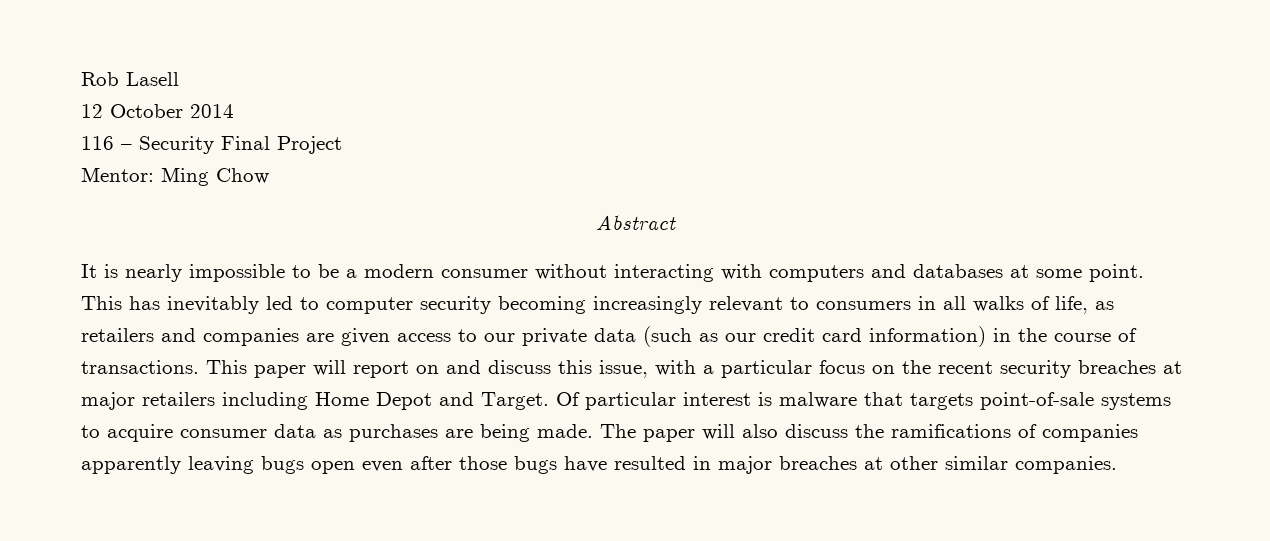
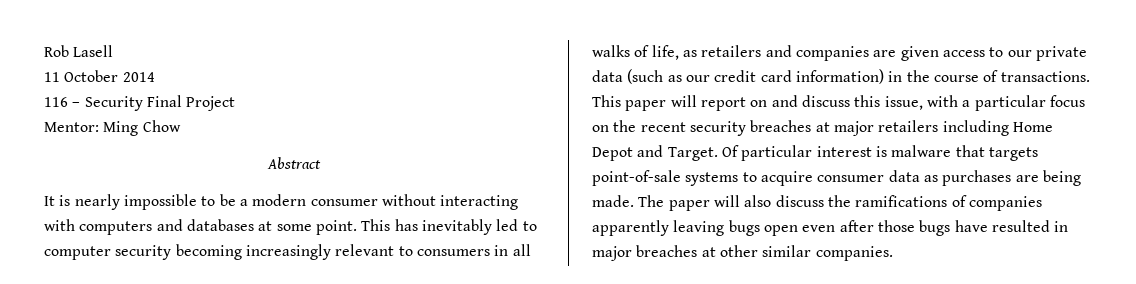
[81,104,103,118] 12 -> [44,72,60,82] 11

